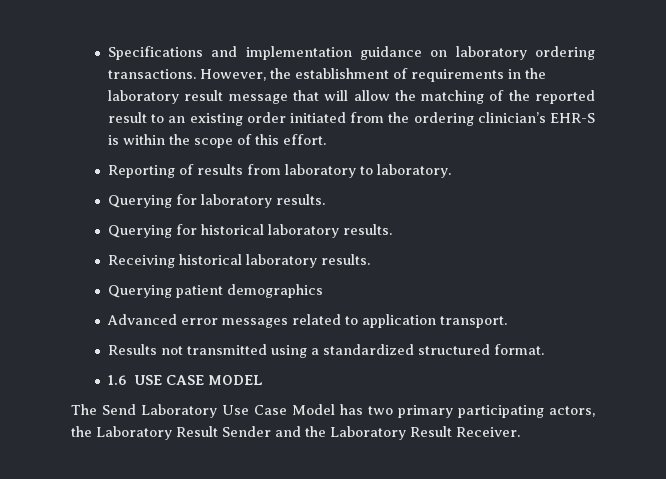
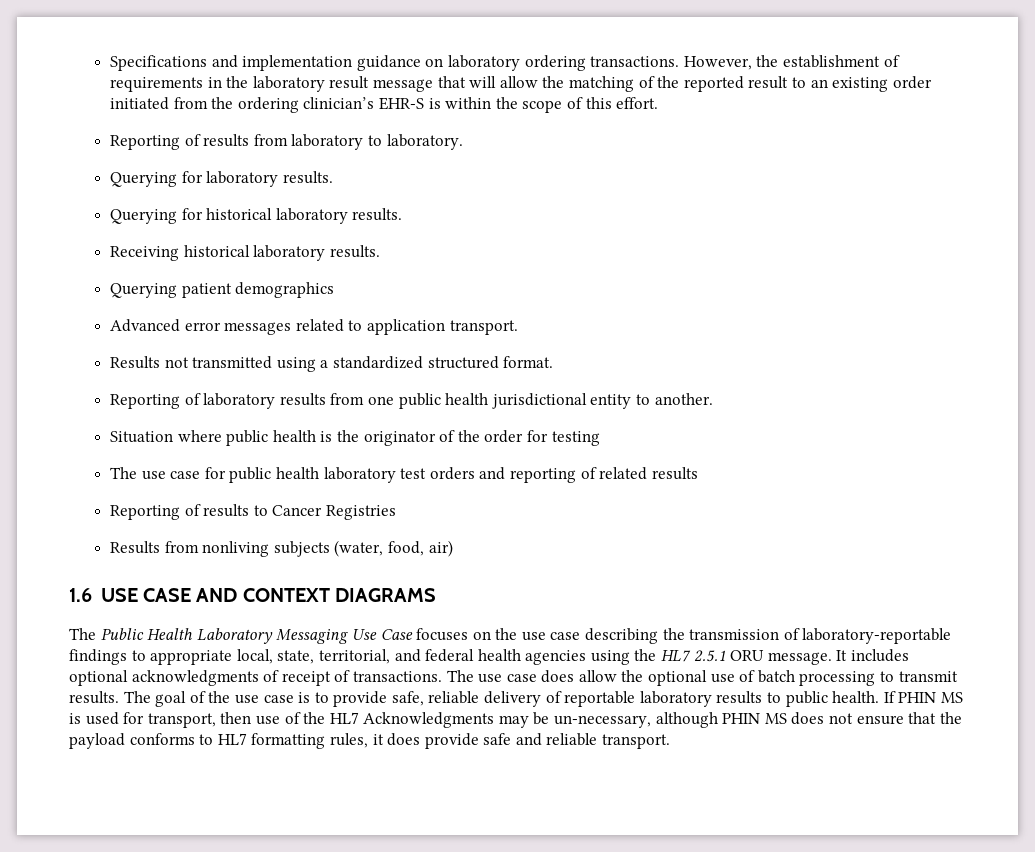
[108,375,264,385] [71,404,595,418] [71,426,520,440] 1.6 USE CASE MODEL // The Send Laboratory Use Case Model has two primary participating actors, the Laboratory Result Sender and the Laboratory Result Receiver. -> [110,393,713,409] [110,430,600,446] [110,467,698,483] [110,504,397,520] [110,540,453,557] [69,588,437,602] [69,628,952,644] [69,649,910,665] [69,670,958,686] [69,691,963,707] [69,712,962,728] [69,733,671,749] Reporting of laboratory results from one public health jurisdictional entity to another. // Situation where public health is the originator of the order for testing // The use case for public health laboratory test orders and reporting of related results // Reporting of results to Cancer Registries // Results from nonliving subjects (water, food, air) // 1.6 USE CASE AND CONTEXT DIAGRAMS // The Public Health Laboratory Messaging Use Case focuses on the use case describing the transmission of laboratory-reportable findings to appropriate local, state, territorial, and federal health agencies using the HL7 2.5.1 ORU message. It includes optional acknowledgments of receipt of transactions. The use case does allow the optional use of batch processing to transmit results. The goal of the use case is to provide safe, reliable delivery of reportable laboratory results to public health. If PHIN MS is used for transport, then use of the HL7 Acknowledgments may be un-necessary, although PHIN MS does not ensure that the payload conforms to HL7 formatting rules, it does provide safe and reliable transport.

